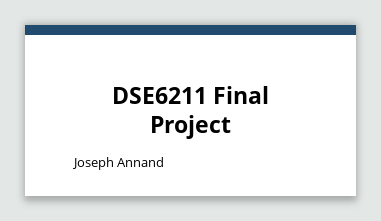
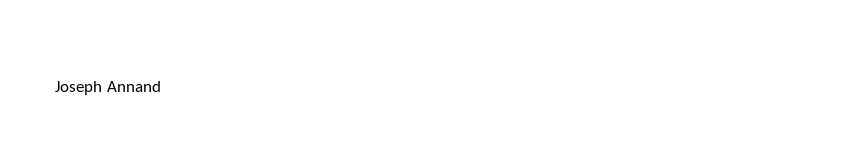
[111,86,270,104] [150,115,231,139] DSE6211 Final Project // -> (55, 88) none

